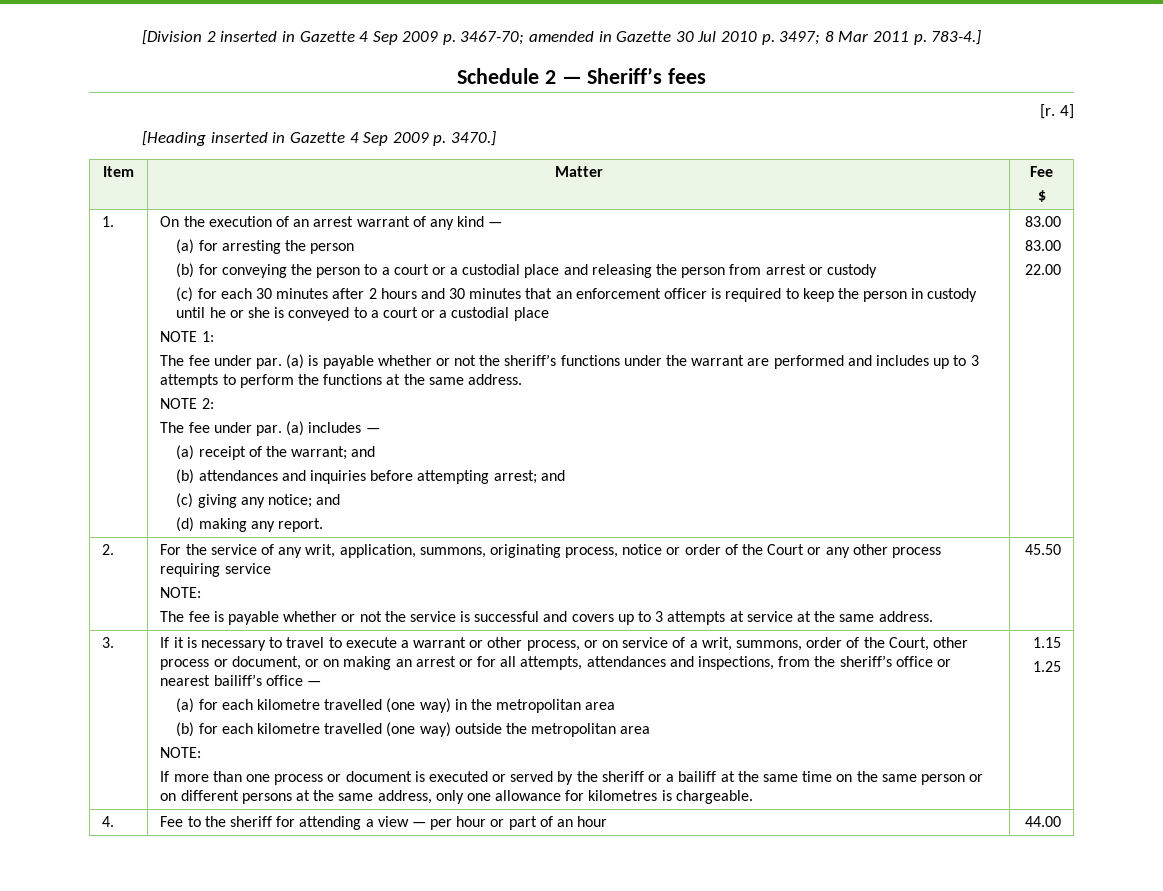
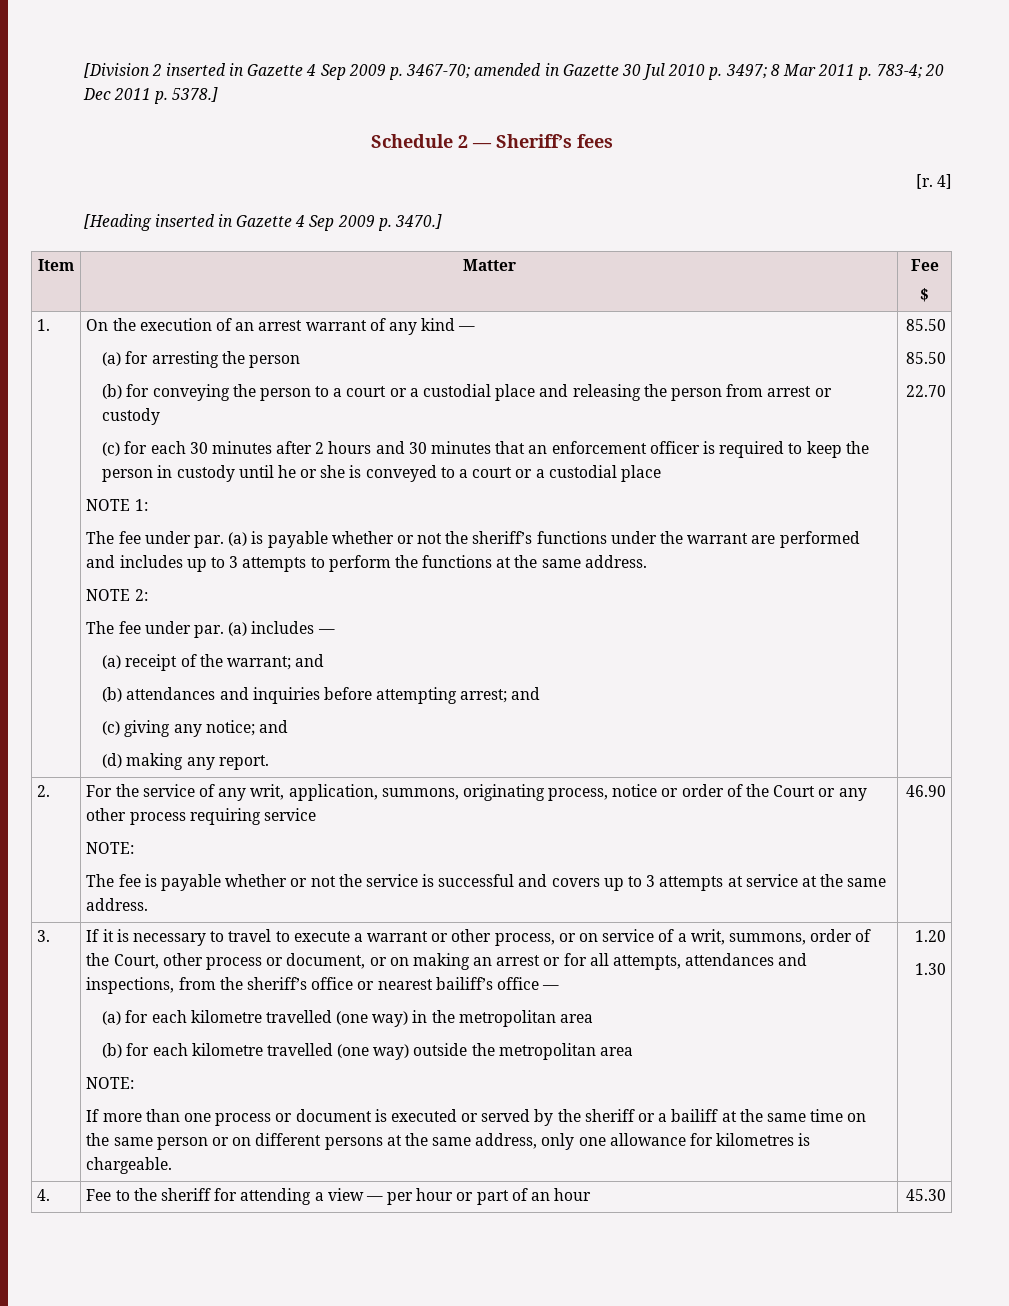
[931,30,982,45] 783-4.] -> [876,64,944,79] [82,87,219,104] 783-4; 20 Dec 2011 p. 5378.]
[1024,216,1061,227] [1024,240,1061,251] [1024,264,1061,275] 83.00 // 83.00 // 22.00 -> [905,319,946,331] [905,352,946,364] [905,385,946,397] 85.50 // 85.50 // 22.70
[1024,544,1061,555] 45.50 -> [905,785,946,797] 46.90
[1032,637,1061,648] [1032,661,1061,672] 1.15 // 1.25 -> [914,930,946,942] [914,963,946,975] 1.20 // 1.30
[1024,816,1061,827] 44.00 -> [905,1189,946,1201] 45.30

